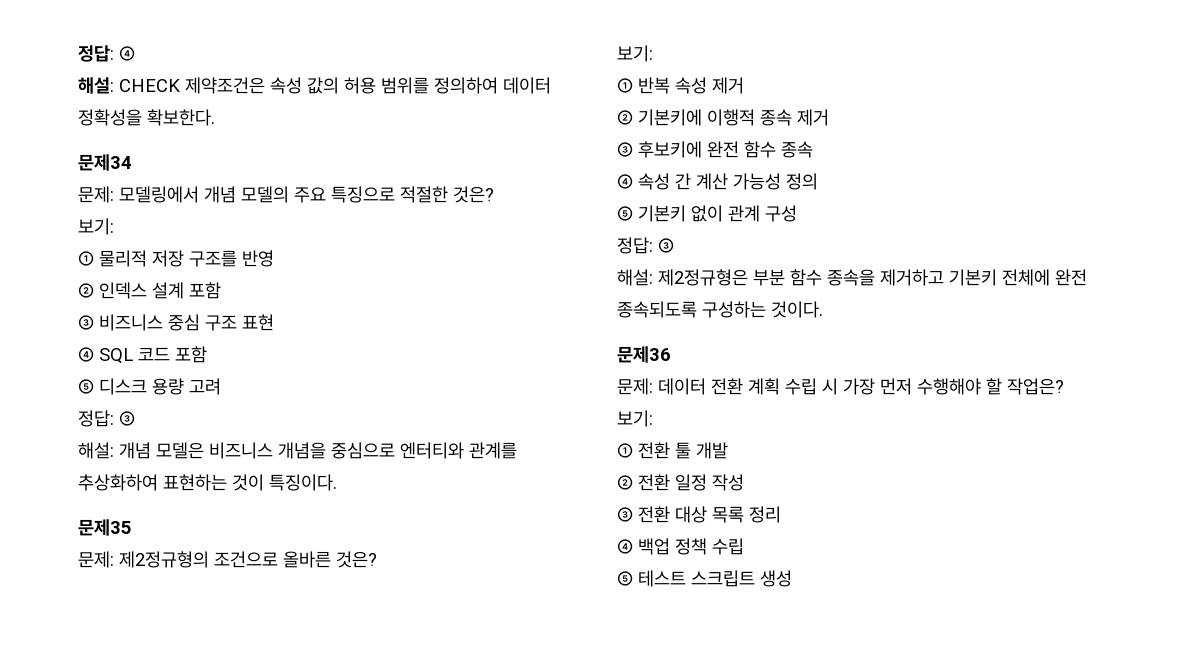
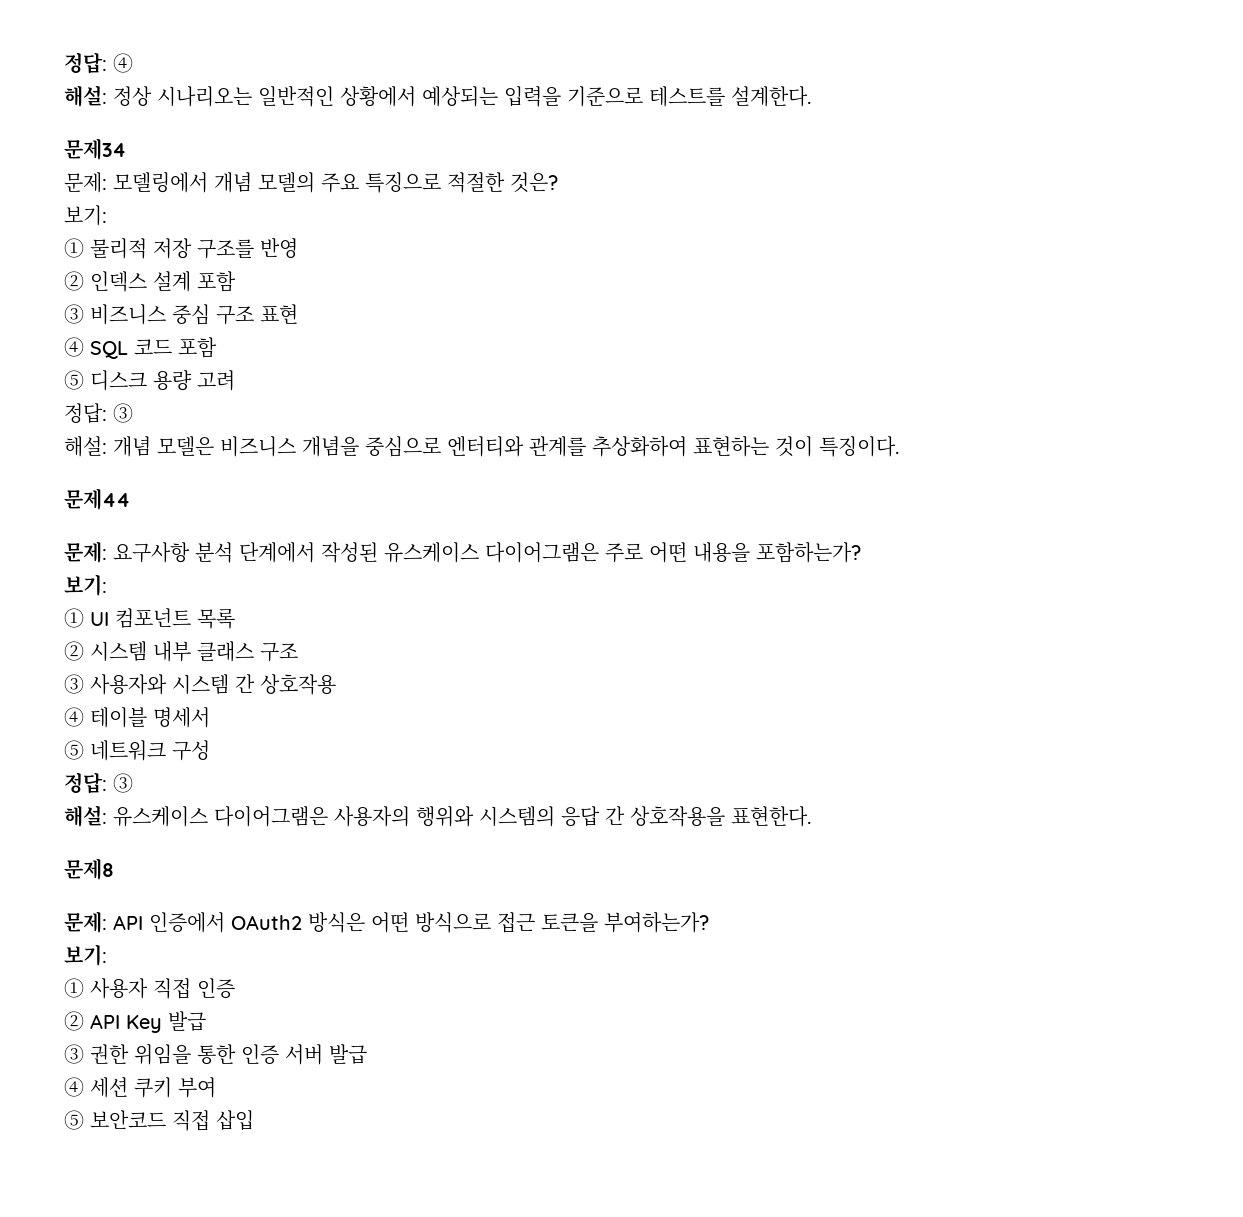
[119,77,551,94] [78,109,215,126] CHECK 제약조건은 속성 값의 허용 범위를 정의하여 데이터 정확성을 확보한다. -> [113,86,811,107] 정상 시나리오는 일반적인 상황에서 예상되는 입력을 기준으로 테스트를 설계한다.
[78,519,132,536] [78,551,377,568] [617,45,653,62] [617,77,744,94] [617,109,829,126] [617,141,813,158] [617,173,818,190] [617,205,797,222] [617,237,674,254] [617,269,1087,286] [617,301,823,318] [617,346,671,363] [617,378,1064,395] [617,410,653,427] [617,442,728,459] [617,474,744,491] [617,506,781,523] [617,538,744,555] [617,570,792,587] 문제35 // 문제: 제2정규형의 조건으로 올바른 것은? // 보기: // ① 반복 속성 제거 // ② 기본키에 이행적 종속 제거 // ③ 후보키에 완전 함수 종속 // ④ 속성 간 계산 가능성 정의 // ⑤ 기본키 없이 관계 구성 // 정답: ③ // 해설: 제2정규형은 부분 함수 종속을 제거하고 기본키 전체에 완전 종속되도록 구성하는 것이다. // 문제36 // 문제: 데이터 전환 계획 수립 시 가장 먼저 수행해야 할 작업은? // 보기: // ① 전환 툴 개발 // ② 전환 일정 작성 // ③ 전환 대상 목록 정리 // ④ 백업 정책 수립 // ⑤ 테스트 스크립트 생성 -> [64,488,130,510] [64,541,861,563] [64,574,107,596] [64,608,235,629] [64,641,298,662] [64,674,336,695] [64,707,210,728] [64,740,210,761] [64,772,133,794] [64,805,811,827] [64,858,114,880] [64,911,709,933] [64,944,107,966] [64,978,235,999] [64,1011,206,1033] [64,1044,367,1065] [64,1077,216,1098] [64,1110,254,1131] 문제44 // 문제: 요구사항 분석 단계에서 작성된 유스케이스 다이어그램은 주로 어떤 내용을 포함하는가? // 보기: // ① UI 컴포넌트 목록 // ② 시스템 내부 클래스 구조 // ③ 사용자와 시스템 간 상호작용 // ④ 테이블 명세서 // ⑤ 네트워크 구성 // 정답: ③ // 해설: 유스케이스 다이어그램은 사용자의 행위와 시스템의 응답 간 상호작용을 표현한다. // 문제8 // 문제: API 인증에서 OAuth2 방식은 어떤 방식으로 접근 토큰을 부여하는가? // 보기: // ① 사용자 직접 인증 // ② API Key 발급 // ③ 권한 위임을 통한 인증 서버 발급 // ④ 세션 쿠키 부여 // ⑤ 보안코드 직접 삽입

